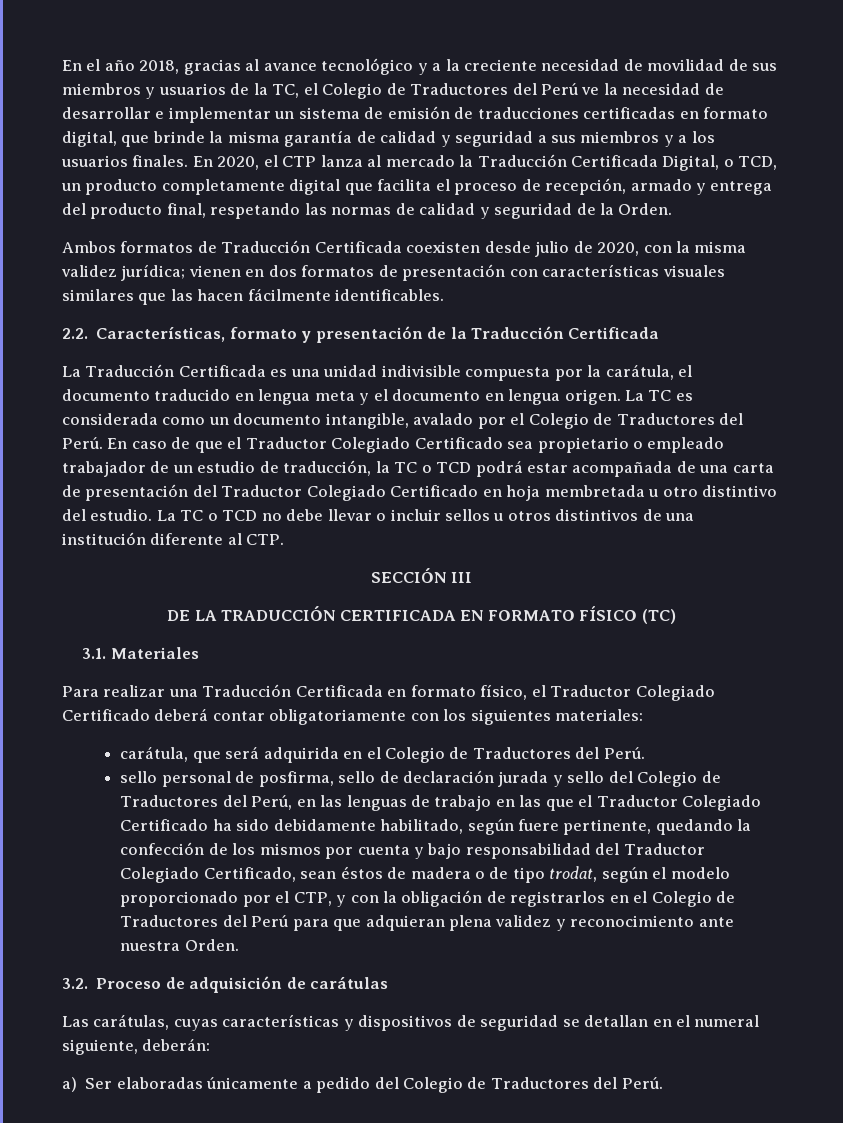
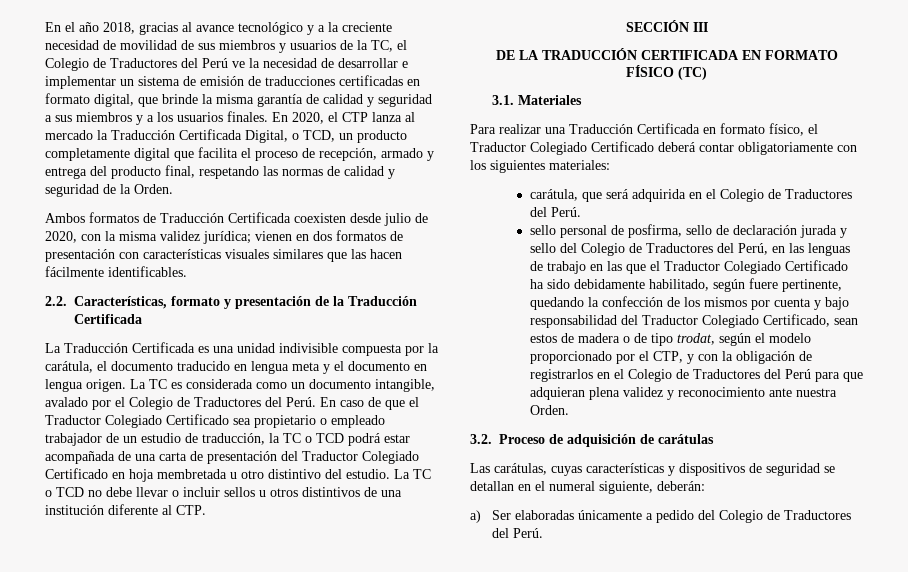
[340,866,383,879] éstos -> [529,334,557,343] estos

